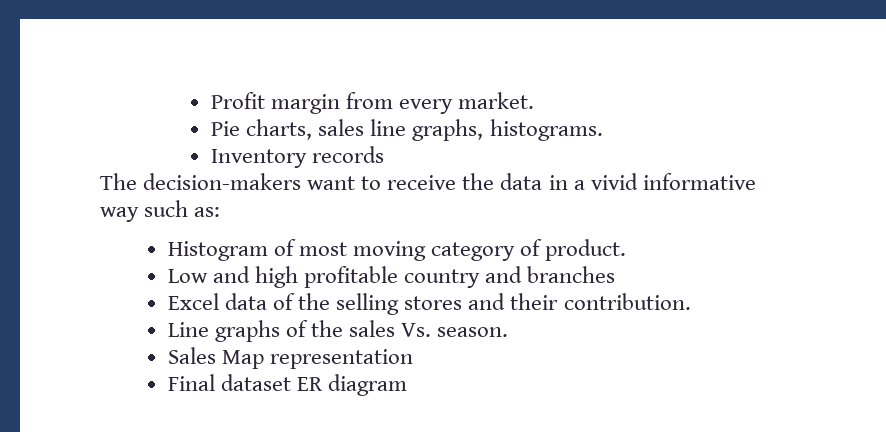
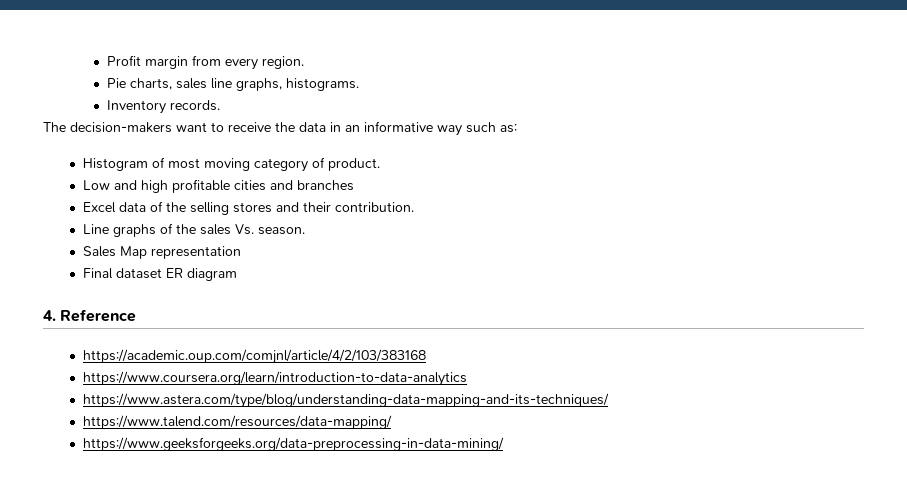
[458,92,535,109] market. -> [261,56,304,69] region.
[312,146,385,163] records -> [169,100,220,111] records.
[573,173,638,190] a vivid -> [345,125,360,132] an
[404,269,481,288] country -> [233,180,266,191] cities
(408, 385) none -> [43,309,137,322] [82,349,426,364] [82,371,467,386] [82,393,609,408] [82,415,392,429] [82,437,504,451] // 4. Reference // https://academic.oup.com/comjnl/article/4/2/103/383168 // https://www.coursera.org/learn/introduction-to-data-analytics // https://www.astera.com/type/blog/understanding-data-mapping-and-its-techniques/ // https://www.talend.com/resources/data-mapping/ // https://www.geeksforgeeks.org/data-preprocessing-in-data-mining/

